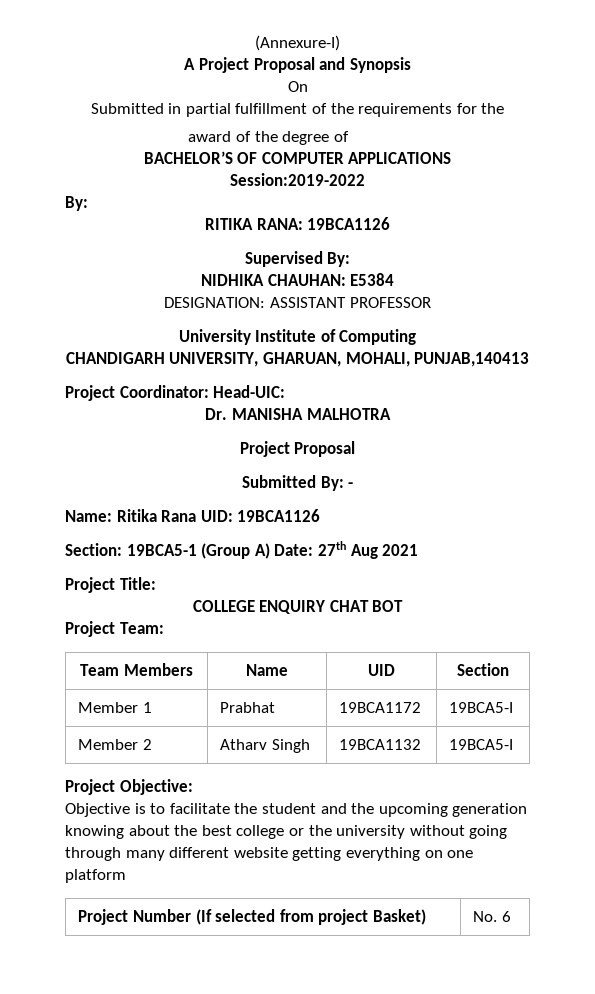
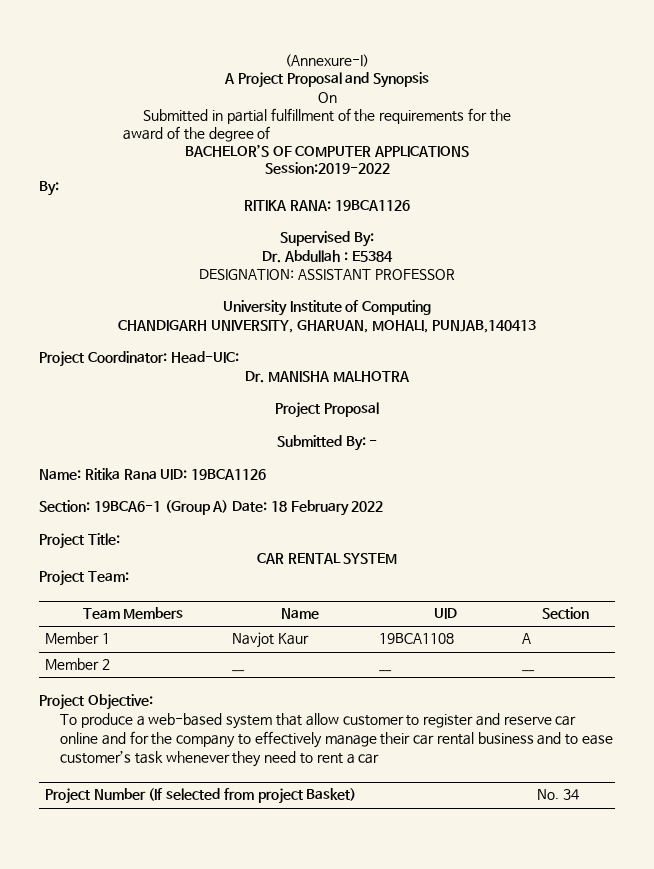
[200,274,346,286] NIDHIKA CHAUHAN: -> [262,250,348,263] Dr. Abdullah :
[126,544,197,556] 19BCA5-1 -> [93,501,161,512] 19BCA6-1
[317,541,419,559] 27th Aug 2021 -> [270,500,384,516] 18 February 2022
[192,600,404,614] COLLEGE ENQUIRY CHAT BOT -> [256,553,398,564] CAR RENTAL SYSTEM
[220,702,276,713] [339,702,422,713] [449,702,514,713] [78,739,153,750] [220,739,311,753] [339,739,422,750] [449,739,514,750] [65,779,193,795] [65,803,528,817] [65,825,508,839] [65,847,474,861] [65,869,126,883] Prabhat | 19BCA1172 | 19BCA5-I // Member 2 | Atharv Singh | 19BCA1132 | 19BCA5-I // Project Objective: // Objective is to facilitate the student and the upcoming generation knowing about the best college or the university without going through many different website getting everything on one platform -> [231,632,309,648] [378,633,454,644] [521,633,531,644] [44,658,110,670] [231,669,245,672] [378,669,392,672] [521,669,535,672] [39,694,153,710] [60,713,577,729] [60,731,614,748] [60,750,380,767] Navjot Kaur | 19BCA1108 | A // Member 2 | __ | __ | __ // Project Objective: // To produce a web-based system that allow customer to register and reserve car online and for the company to effectively manage their car rental business and to ease customer’s task whenever they need to rent a car
[502,911,512,922] 6 -> [562,789,579,800] 34

